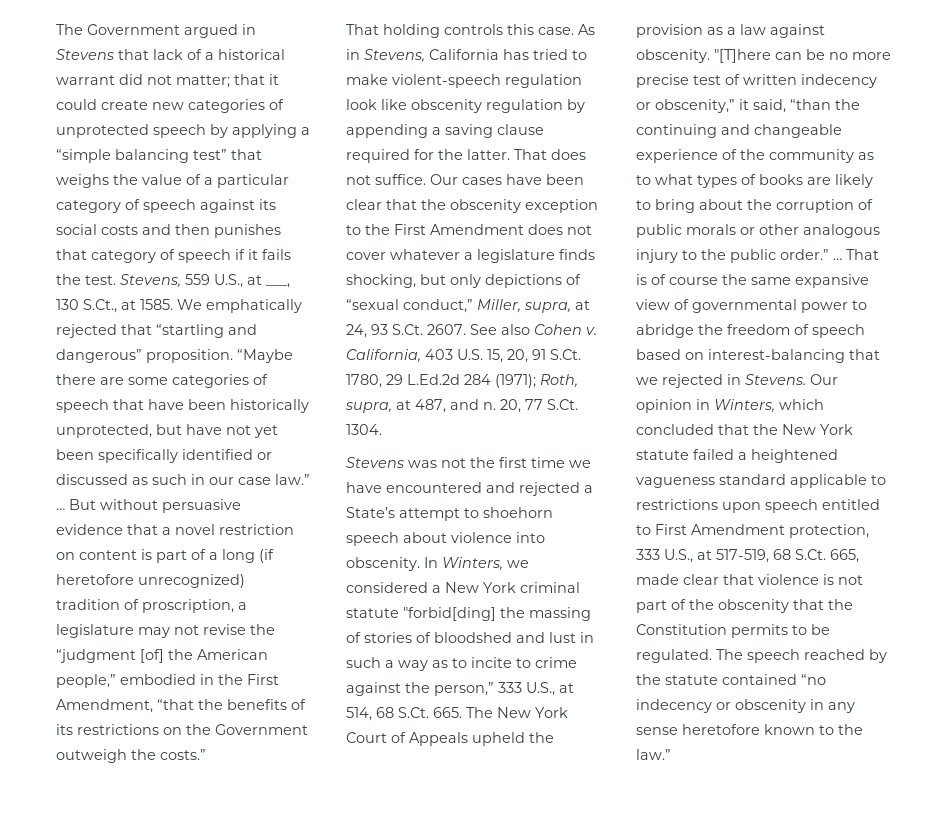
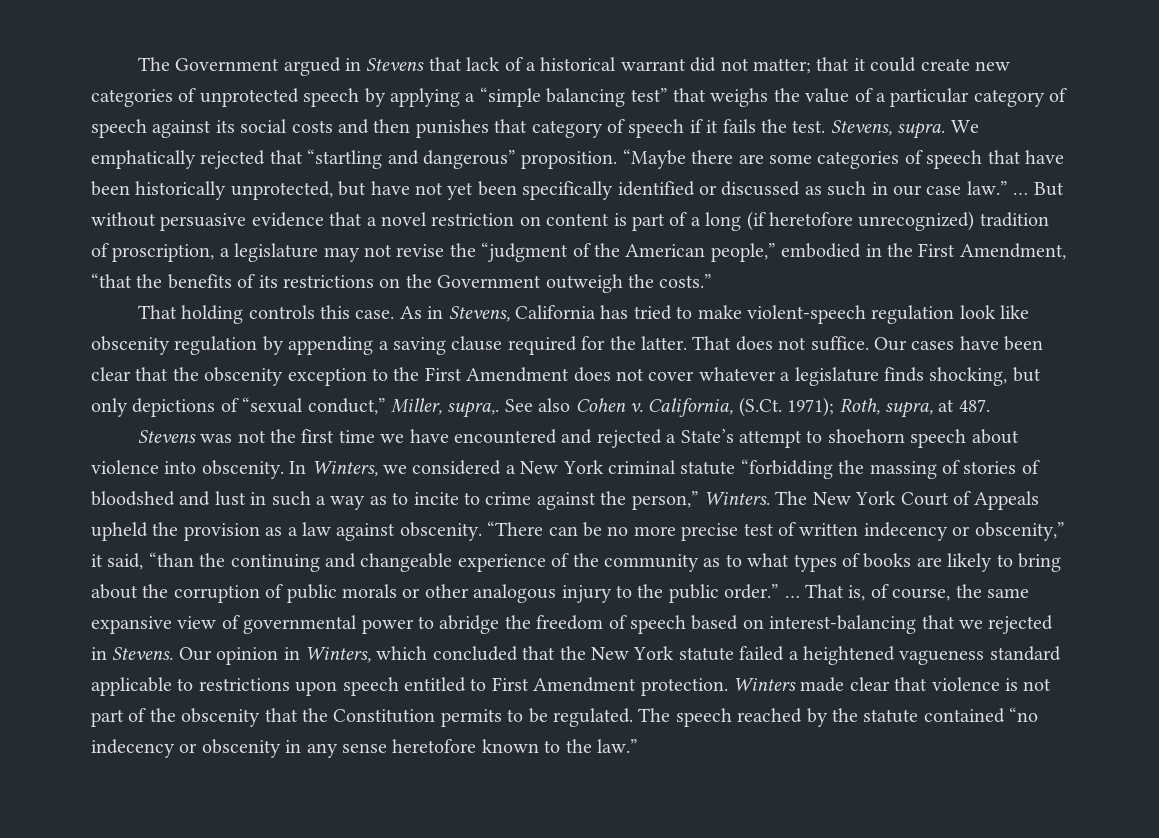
[185,274,290,288] [56,299,173,313] 559 U.S., at ___, 130 S.Ct., at 1585. -> [897,122,946,139] supra.
[140,649,164,663] [of] -> [572,243,591,257] of
[524,300,590,313] [346,324,466,338] supra, at 24, 93 S.Ct. 2607. -> [447,401,500,418] supra,.
[425,349,581,363] [346,374,578,388] [345,399,578,413] [346,424,382,435] 403 U.S. 15, 20, 91 S.Ct. 1780, 29 L.Ed.2d 284 (1971); Roth, supra, at 487, and n. 20, 77 S.Ct. 1304. -> [738,397,990,418] (S.Ct. 1971); Roth, supra, at 487.
[403,607,496,621] "forbid[ding] -> [740,459,833,479] “forbidding
[498,682,574,696] [346,707,462,721] 333 U.S., at 514, 68 S.Ct. 665. -> [703,492,770,505] Winters.
[714,49,771,63] "[T]here -> [487,521,544,536] “There
[636,274,718,285] is of course -> [848,584,951,601] is, of course,
[789,524,869,538] [636,549,859,563] protection, 333 U.S., at 517-519, 68 S.Ct. 665, -> [640,678,796,696] protection. Winters

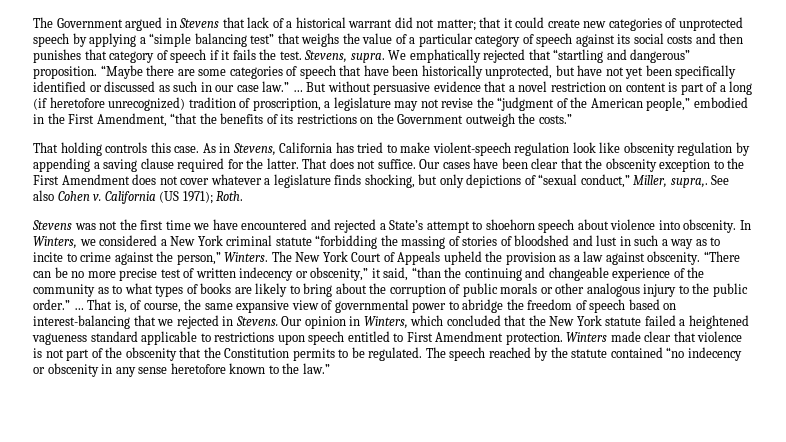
[648,397,990,418] California, (S.Ct. 1971); Roth, supra, at 487. -> [104,191,244,204] California (US 1971); Roth.

